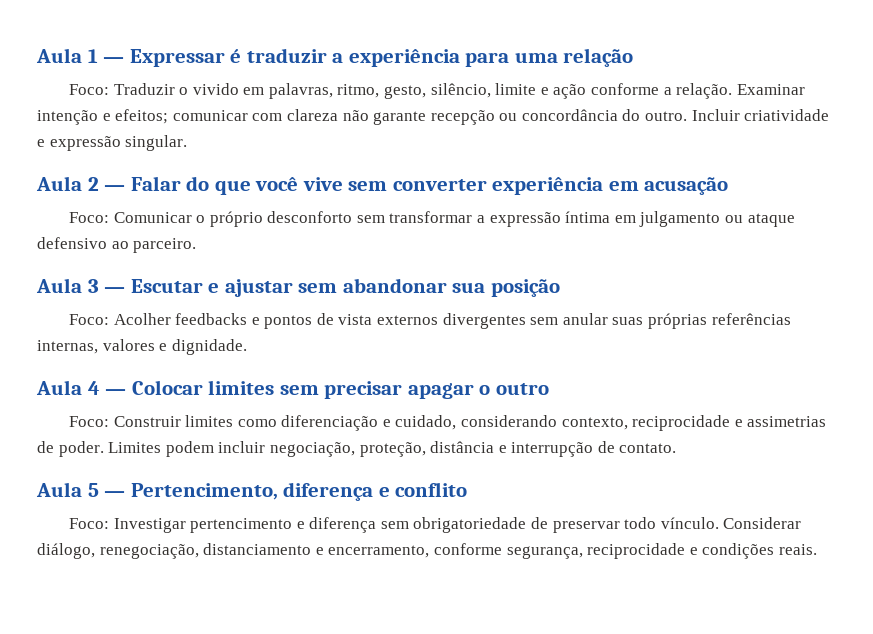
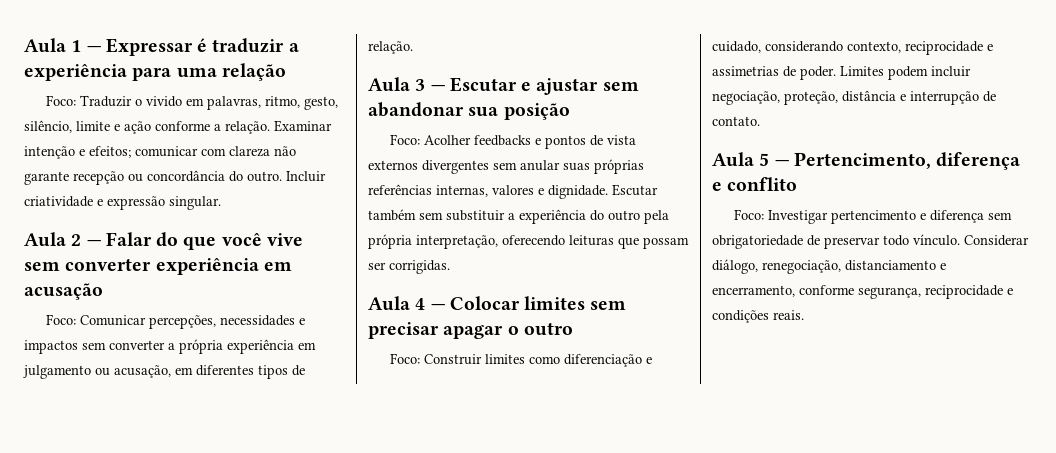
[196,211,795,227] [37,237,197,253] o próprio desconforto sem transformar a expressão íntima em julgamento ou ataque defensivo ao parceiro. -> [148,315,305,329] [24,339,316,354] [23,365,305,379] [368,41,413,54] percepções, necessidades e impactos sem converter a própria experiência em julgamento ou acusação, em diferentes tipos de relação.
(247, 347) none -> [612,184,658,196] [368,209,669,224] [368,234,689,249] [368,260,450,274] Escutar também sem substituir a experiência do outro pela própria interpretação, oferecendo leituras que possam ser corrigidas.

